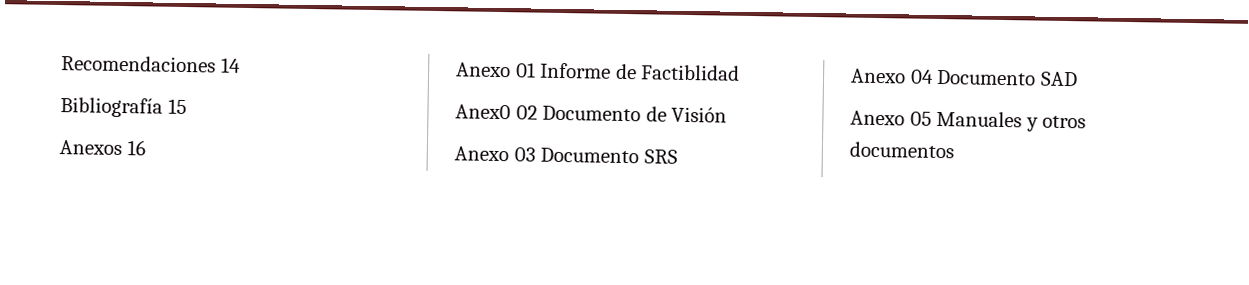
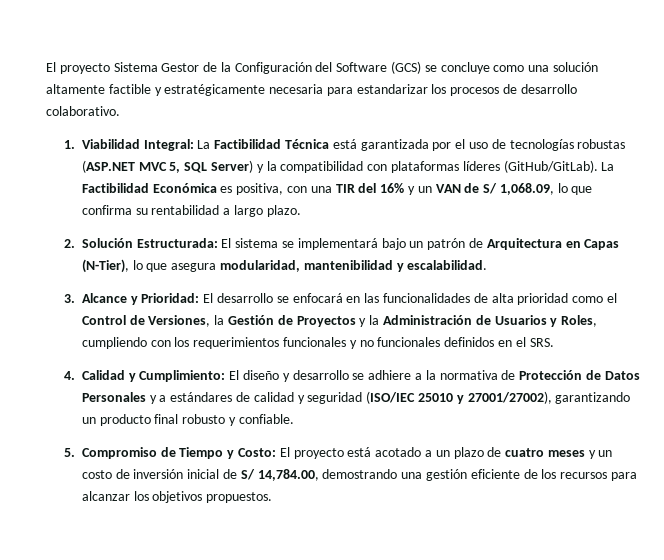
[61,55,241,73] [60,97,187,118] [59,140,146,156] [456,62,741,81] [455,104,728,123] [454,146,678,164] [850,68,1078,87] [850,110,1087,132] [849,141,955,159] Recomendaciones 14 // Bibliografía 15 // Anexos 16 // Anexo 01 Informe de Factiblidad // Anex0 02 Documento de Visión // Anexo 03 Documento SRS // Anexo 04 Documento SAD // Anexo 05 Manuales y otros documentos -> [46,61,598,74] [46,84,577,96] [46,106,120,116] [63,139,626,151] [81,160,615,173] [81,183,593,195] [81,205,301,217] [63,238,620,250] [81,259,488,273] [63,293,617,305] [81,315,598,327] [81,337,554,349] [63,370,640,382] [81,391,631,404] [81,414,294,426] [63,447,613,459] [81,469,637,481] [81,491,273,503] El proyecto Sistema Gestor de la Configuración del Software (GCS) se concluye como una solución altamente factible y estratégicamente necesaria para estandarizar los procesos de desarrollo colaborativo. // 1. Viabilidad Integral: La Factibilidad Técnica está garantizada por el uso de tecnologías robustas (ASP.NET MVC 5, SQL Server) y la compatibilidad con plataformas líderes (GitHub/GitLab). La Factibilidad Económica es positiva, con una TIR del 16% y un VAN de S/ 1,068.09, lo que confirma su rentabilidad a largo plazo. // 2. Solución Estructurada: El sistema se implementará bajo un patrón de Arquitectura en Capas (N-Tier), lo que asegura modularidad, mantenibilidad y escalabilidad. // 3. Alcance y Prioridad: El desarrollo se enfocará en las funcionalidades de alta prioridad como el Control de Versiones, la Gestión de Proyectos y la Administración de Usuarios y Roles, cumpliendo con los requerimientos funcionales y no funcionales definidos en el SRS. // 4. Calidad y Cumplimiento: El diseño y desarrollo se adhiere a la normativa de Protección de Datos Personales y a estándares de calidad y seguridad (ISO/IEC 25010 y 27001/27002), garantizando un producto final robusto y confiable. // 5. Compromiso de Tiempo y Costo: El proyecto está acotado a un plazo de cuatro meses y un costo de inversión inicial de S/ 14,784.00, demostrando una gestión eficiente de los recursos para alcanzar los objetivos propuestos.

